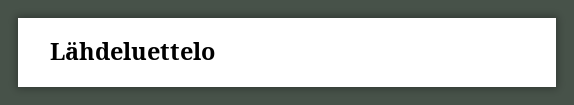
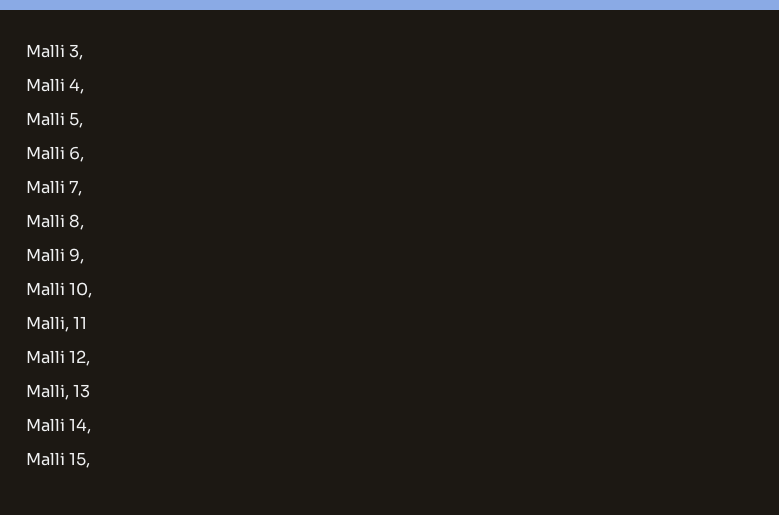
[50,42,215,60] Lähdeluettelo -> [26,44,84,60] [26,78,85,94] [26,112,84,128] [26,146,85,162] [26,180,83,196] [26,214,85,230] [26,248,85,264] [26,282,93,298] [26,316,88,332] [26,350,91,366] [26,384,91,400] [26,418,92,434] [26,452,91,468] Malli 3, // Malli 4, // Malli 5, // Malli 6, // Malli 7, // Malli 8, // Malli 9, // Malli 10, // Malli, 11 // Malli 12, // Malli, 13 // Malli 14, // Malli 15,

